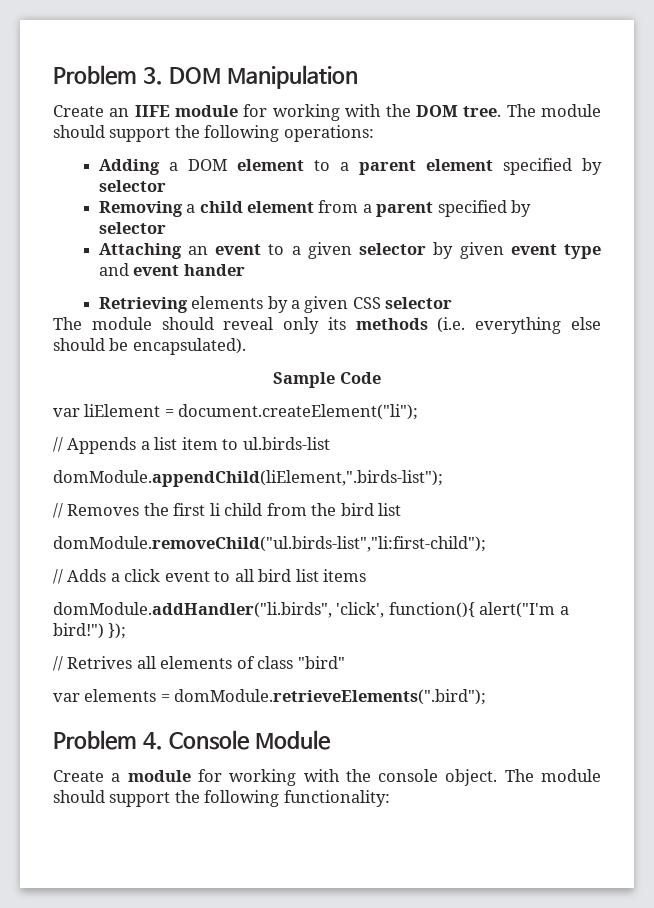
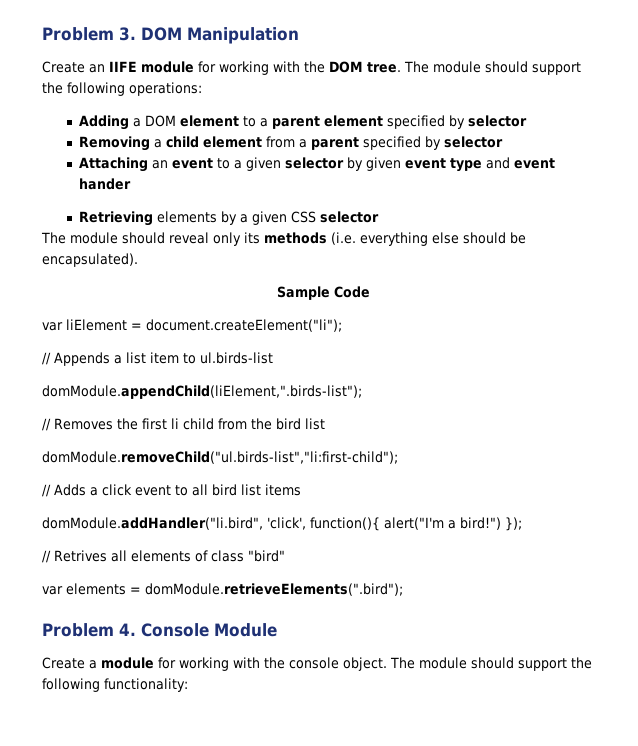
[53,602,332,618] domModule.addHandler("li.birds", -> [42,517,263,530] domModule.addHandler("li.bird",

